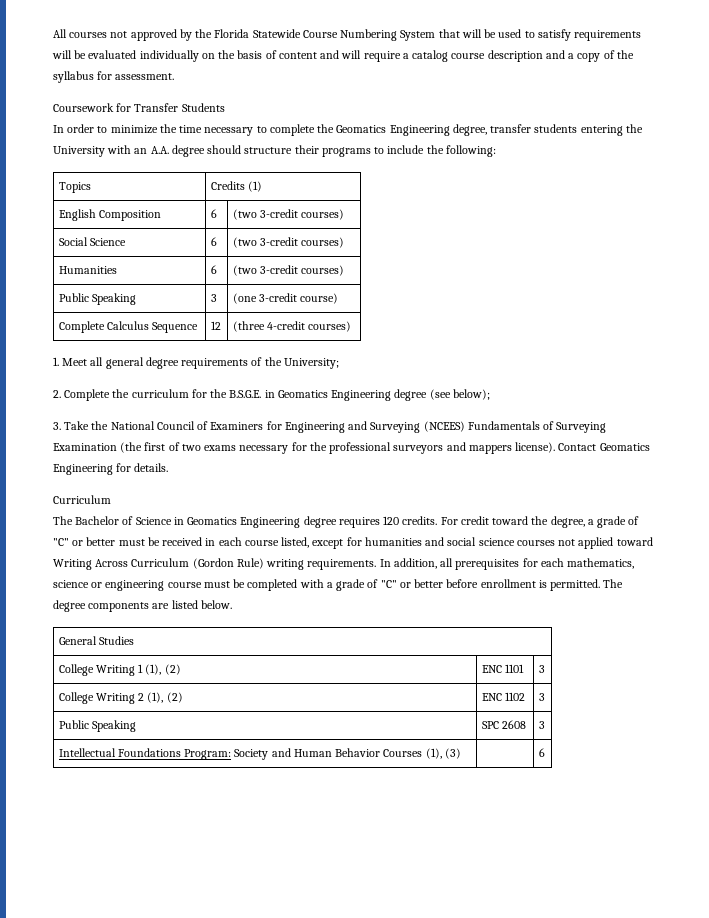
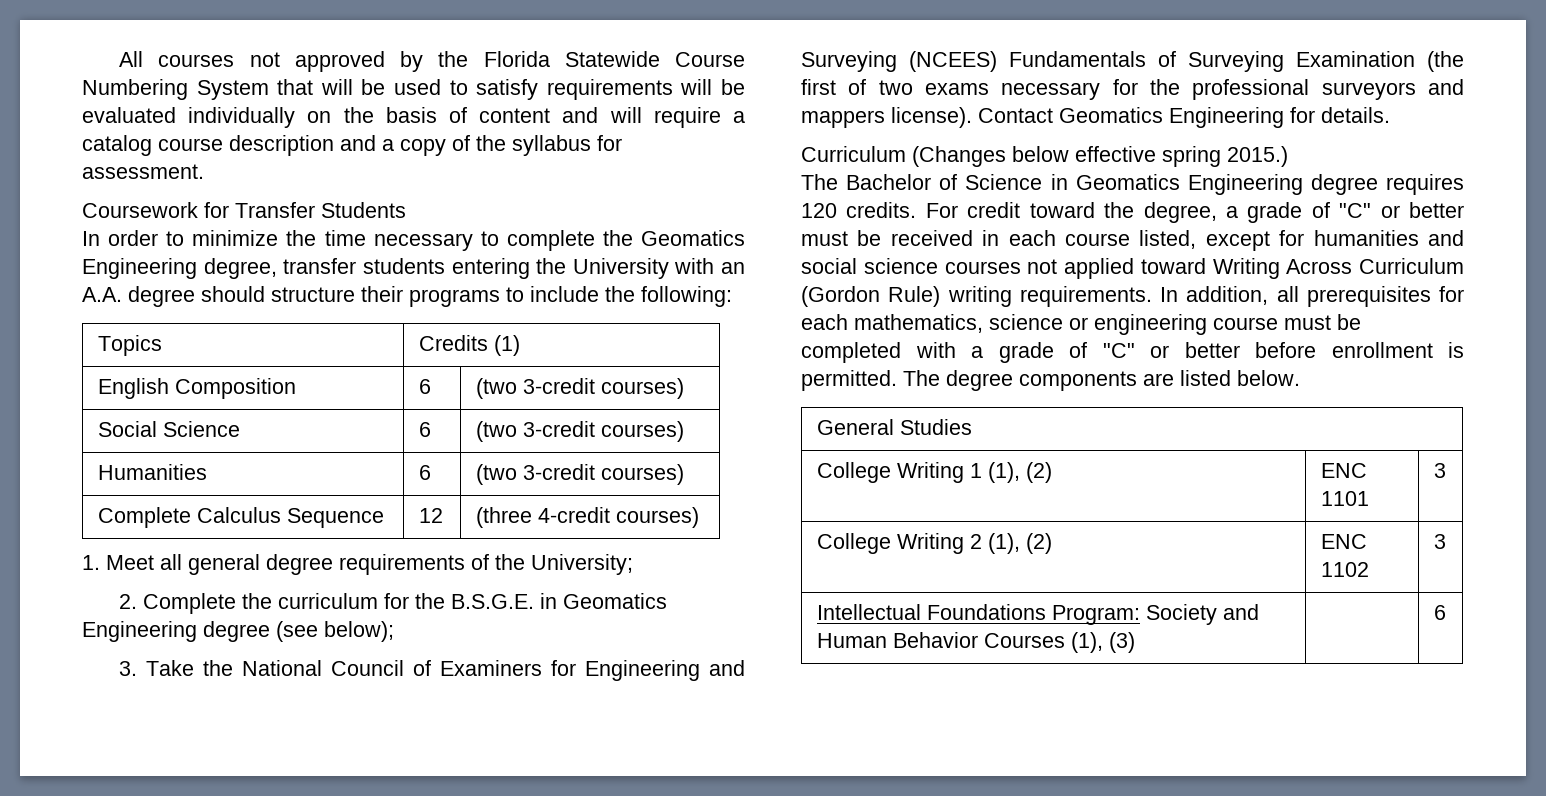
[58,293,136,305] [210,294,217,302] [232,293,339,304] // Public Speaking | 3 | (one 3-credit course) -> (684, 474) none
(111, 499) none -> [912,146,1288,167] (Changes below effective spring 2015.)
[58,720,136,732] [481,720,526,729] [538,721,545,729] // Public Speaking | SPC 2608 | 3 -> (1446, 541) none

